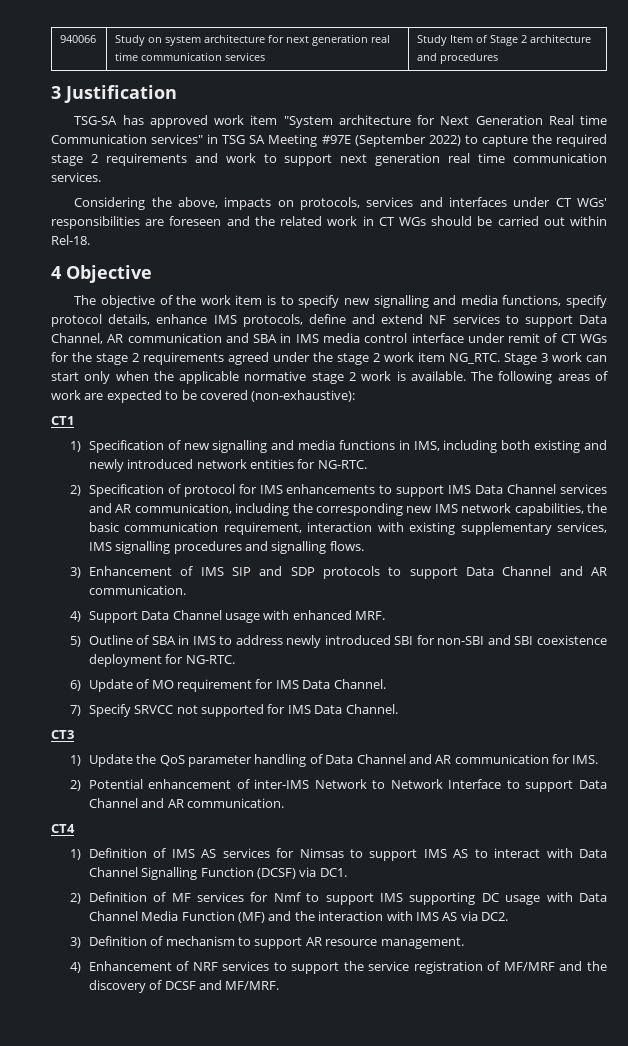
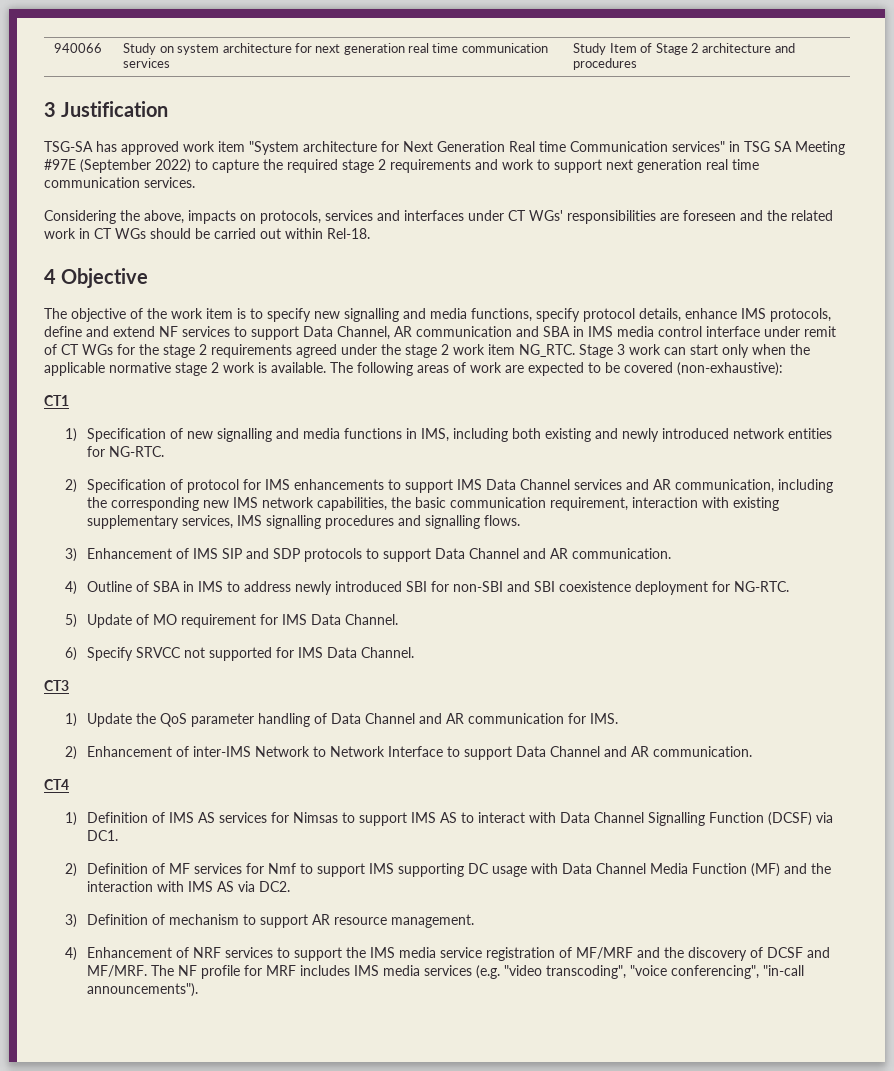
[88,610,386,623] [69,636,81,647] Support Data Channel usage with enhanced MRF. // 5) -> (78, 588) none
[69,680,81,691] 6) -> [65,614,78,628] 5)
[69,705,81,716] 7) -> [65,647,78,661] 6)
[88,779,232,789] Potential enhancement -> [86,746,172,757] Enhancement
(364, 966) none -> [369,947,436,958] IMS media
(280, 985) none -> [150,965,804,979] [86,983,198,997] The NF profile for MRF includes IMS media services (e.g. "video transcoding", "voice conferencing", "in-call announcements").

